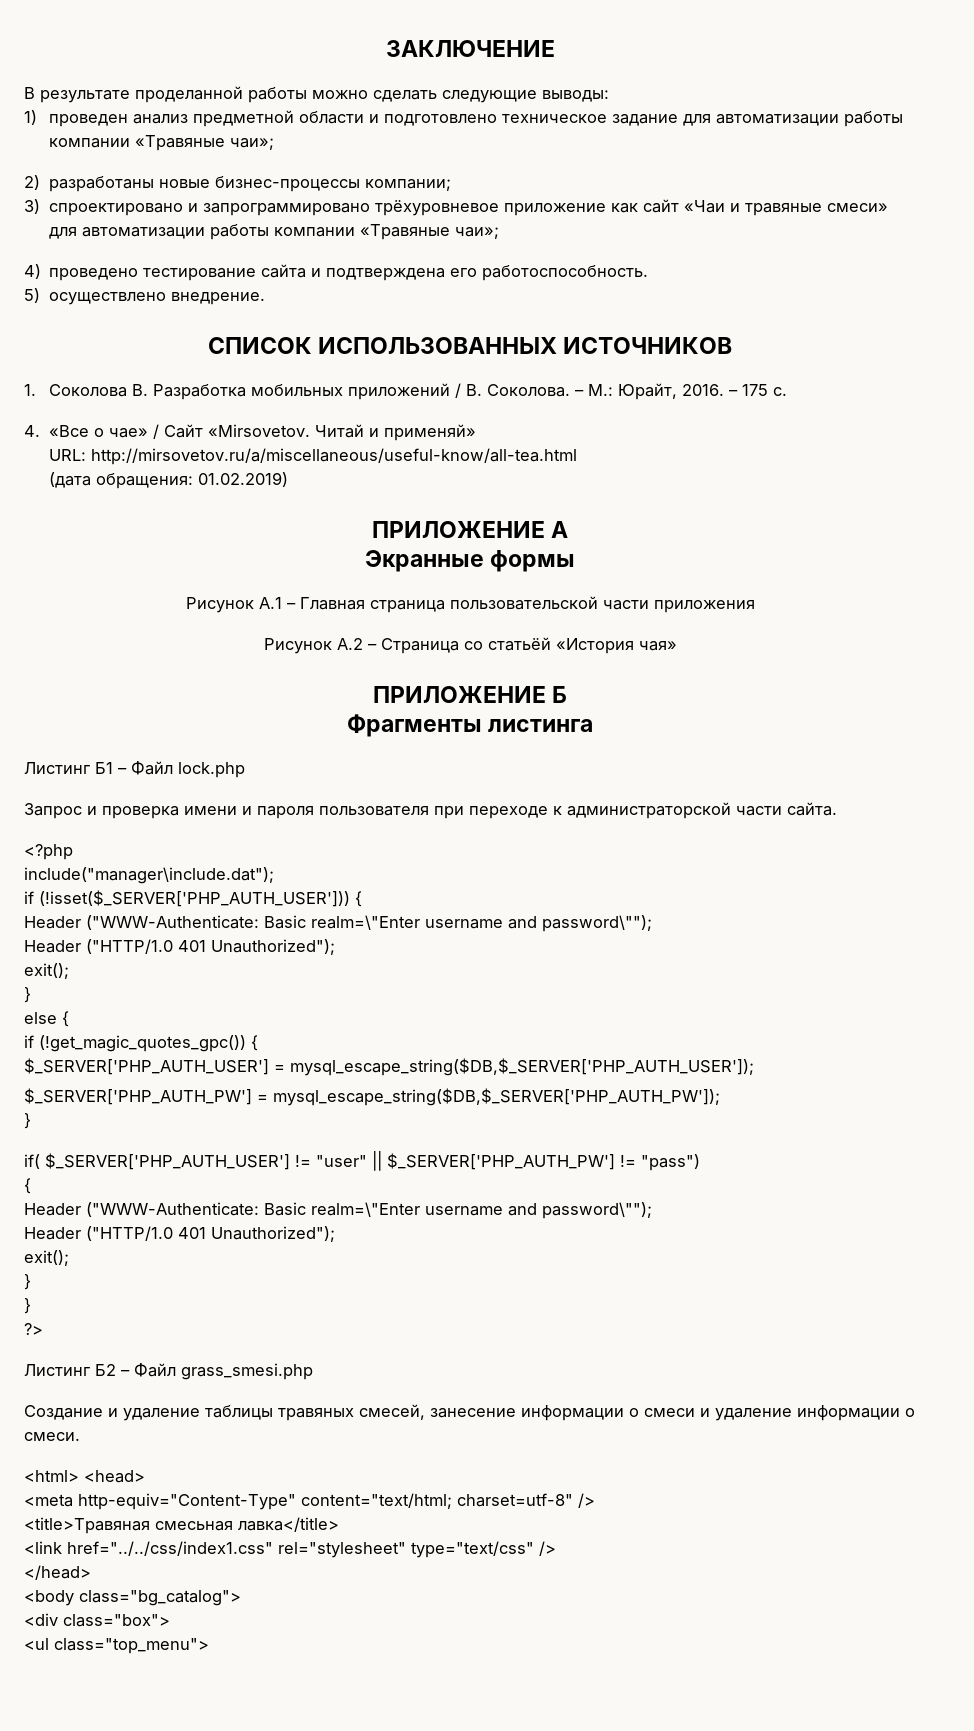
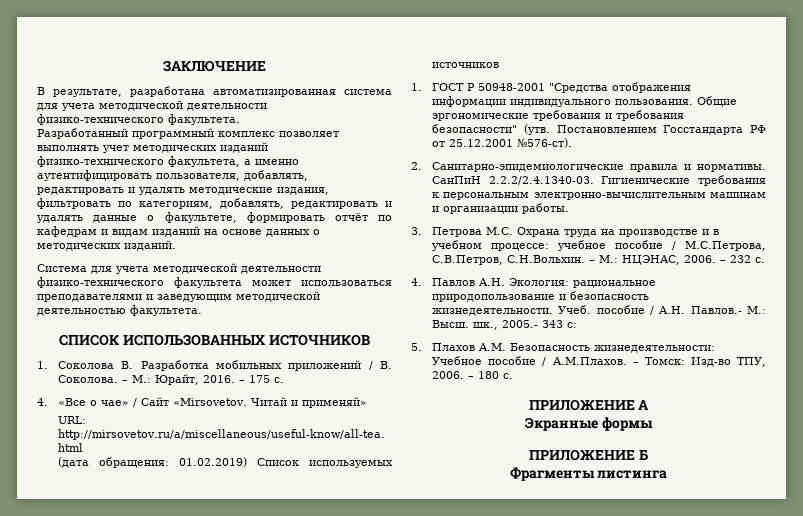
[40,86,609,103] [24,110,904,127] [49,135,275,151] [24,175,452,192] [24,199,889,216] [49,224,500,240] [24,264,649,281] [24,288,266,305] результате проделанной работы можно сделать следующие выводы: // 1) проведен анализ предметной области и подготовлено техническое задание для автоматизации работы компании «Травяные чаи»; // 2) разработаны новые бизнес-процессы компании; // 3) спроектировано и запрограммировано трёхуровневое приложение как сайт «Чаи и травяные смеси» для автоматизации работы компании «Травяные чаи»; // 4) проведено тестирование сайта и подтверждена его работоспособность. // 5) осуществлено внедрение. -> [53,86,392,97] [37,100,267,111] [37,114,240,125] [37,128,339,139] [37,142,268,153] [37,156,299,167] [37,170,308,181] [37,187,329,195] [37,198,392,209] [37,212,392,223] [37,226,320,237] [37,240,176,251] [37,263,321,274] [37,277,392,288] [37,291,320,302] [37,305,202,316] результате, разработана автоматизированная система для учета методической деятельности физико-технического факультета. // Разработанный программный комплекс позволяет выполнять учет методических изданий физико-технического факультета, а именно аутентифицировать пользователя, добавлять, редактировать и удалять методические издания, фильтровать по категориям, добавлять, редактировать и удалять данные о факультете, формировать отчёт по кафедрам и видам изданий на основе данных о методических изданий. // Система для учета методической деятельности физико-технического факультета может использоваться преподавателями и заведующим методической деятельностью факультета.
[371,521,569,538] [364,550,576,572] [185,596,755,613] [263,637,677,654] [372,686,568,703] [346,714,594,737] [24,761,245,778] [24,802,837,819] [24,844,73,860] [24,867,274,884] [24,890,362,907] [24,915,652,932] [24,939,335,955] [24,963,69,979] [24,987,31,1003] [24,1011,69,1027] [24,1035,258,1052] [24,1058,754,1076] [24,1088,720,1106] [24,1113,31,1129] [24,1151,700,1171] [24,1178,31,1194] [24,1202,652,1219] [24,1226,335,1242] [24,1250,69,1266] [24,1274,31,1290] [24,1298,31,1314] [24,1323,43,1335] [24,1363,313,1380] [24,1404,915,1421] [24,1432,80,1441] [24,1470,145,1483] [24,1493,595,1510] [24,1517,339,1534] [24,1541,556,1558] [24,1565,91,1580] [24,1590,241,1606] [24,1613,170,1627] [24,1638,209,1654] // ПРИЛОЖЕНИЕ А // Экранные формы // Рисунок А.1 – Главная страница пользовательской части приложения // Рисунок А.2 – Страница со статьёй «История чая» // ПРИЛОЖЕНИЕ Б // Фрагменты листинга // Листинг Б1 – Файл lock.php // Запрос и проверка имени и пароля пользователя при переходе к администраторской части сайта. // <?php // include("manager\include.dat"); // if (!isset($_SERVER['PHP_AUTH_USER'])) { // Header ("WWW-Authenticate: Basic realm=\"Enter username and password\""); // Header ("HTTP/1.0 401 Unauthorized"); // exit(); // } // else { // if (!get_magic_quotes_gpc()) { // $_SERVER['PHP_AUTH_USER'] = mysql_escape_string($DB,$_SERVER['PHP_AUTH_USER']); // $_SERVER['PHP_AUTH_PW'] = mysql_escape_string($DB,$_SERVER['PHP_AUTH_PW']); // } // if( $_SERVER['PHP_AUTH_USER'] != "user" || $_SERVER['PHP_AUTH_PW'] != "pass") // { // Header ("WWW-Authenticate: Basic realm=\"Enter username and password\""); // Header ("HTTP/1.0 401 Unauthorized"); // exit(); // } // } // ?> // Листинг Б2 – Файл grass_smesi.php // Создание и удаление таблицы травяных смесей, занесение информации о смеси и удаление информации о смеси. // <html> <head> // <meta http-equiv="Content-Type" content="text/html; charset=utf-8" /> // <title>Травяная смесьная лавка</title> // <link href="../../css/index1.css" rel="stylesheet" type="text/css" /> // </head> // <body class="bg_catalog"> // <div class="box"> // <ul class="top_menu"> -> [257,458,394,468] [432,62,500,68] [411,82,692,93] [432,96,738,107] [432,110,685,121] [432,124,766,135] [432,138,573,148] [411,162,766,172] [432,175,766,186] [432,192,766,200] [432,203,570,214] [411,227,720,237] [432,240,766,251] [432,255,766,265] [411,278,657,288] [432,291,650,302] [432,305,766,316] [432,320,578,330] [411,343,716,353] [432,356,766,367] [432,371,514,379] [528,399,650,411] [525,417,653,431] [529,449,648,461] [509,467,668,481] Список используемых источников // 1. ГОСТ Р 50948-2001 "Средства отображения информации индивидуального пользования. Общие эргономические требования и требования безопасности" (утв. Постановлением Госстандарта РФ от 25.12.2001 №576-ст). // 2. Санитарно-эпидемиологические правила и нормативы. СанПиН 2.2.2/2.4.1340-03. Гигиенические требования к персональным электронно-вычислительным машинам и организации работы. // 3. Петрова М.С. Охрана труда на производстве и в учебном процессе: учебное пособие / М.С.Петрова, С.В.Петров, С.Н.Вольхин. – М.: НЦЭНАС, 2006. – 232 с. // 4. Павлов А.Н. Экология: рациональное природопользование и безопасность жизнедеятельности. Учеб. пособие / А.Н. Павлов.- М.: Высш. шк., 2005.- 343 с: // 5. Плахов А.М. Безопасность жизнедеятельности: Учебное пособие / А.М.Плахов. – Томск: Изд-во ТПУ, 2006. – 180 с. // ПРИЛОЖЕНИЕ А // Экранные формы // ПРИЛОЖЕНИЕ Б // Фрагменты листинга

